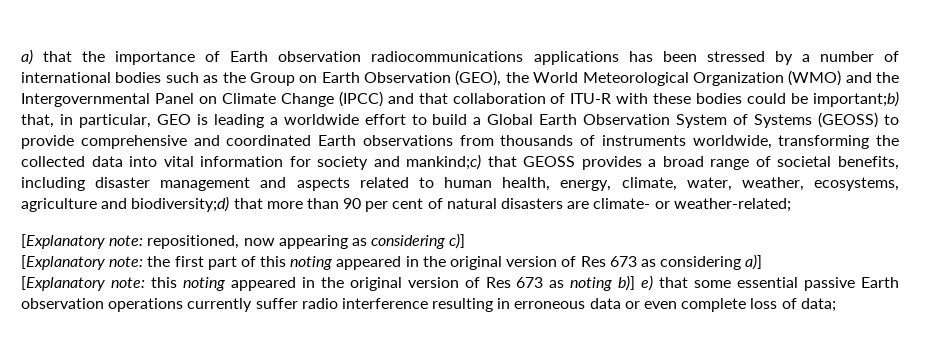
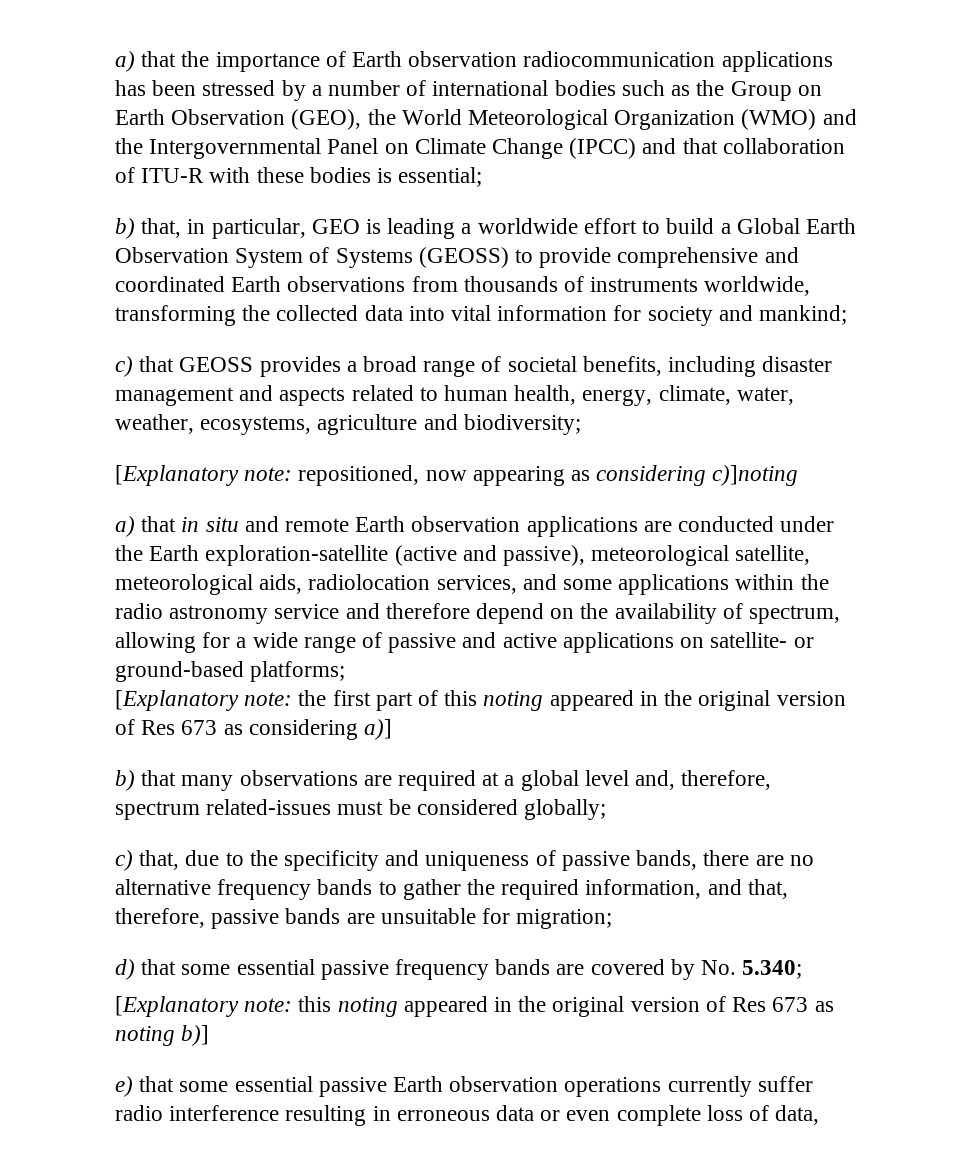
[371,51,524,62] radiocommunications -> [523,51,716,67] radiocommunication
[747,91,899,107] could be important;b) -> [377,167,483,187] [115,218,135,239] is essential; // b)
[406,154,482,170] mankind;c) -> [759,305,848,325] [115,356,133,377] mankind; // c)
[131,196,791,212] biodiversity;d) that more than 90 per cent of natural disasters are climate- or weather-related; -> [463,414,581,435] biodiversity;
[449,233,466,249] c)] -> [712,465,799,486] [115,516,835,537] [115,545,811,566] [115,574,829,595] [115,603,841,624] [115,632,814,653] [115,661,346,682] c)]noting // a) that in situ and remote Earth observation applications are conducted under the Earth exploration-satellite (active and passive), meteorological satellite, meteorological aids, radiolocation services, and some applications within the radio astronomy service and therefore depend on the availability of spectrum, allowing for a wide range of passive and active applications on satellite- or ground-based platforms;
(763, 262) none -> [115,770,772,791] [115,799,607,820] [115,850,814,871] [115,879,788,900] [115,908,613,929] [115,959,803,980] // b) that many observations are required at a global level and, therefore, spectrum related-issues must be considered globally; // c) that, due to the specificity and uniqueness of passive bands, there are no alternative frequency bands to gather the required information, and that, therefore, passive bands are unsuitable for migration; // d) that some essential passive frequency bands are covered by No. 5.340;
(636, 283) none -> (210, 1035) //
[800,298,836,312] data; -> [775,1105,820,1125] data,

